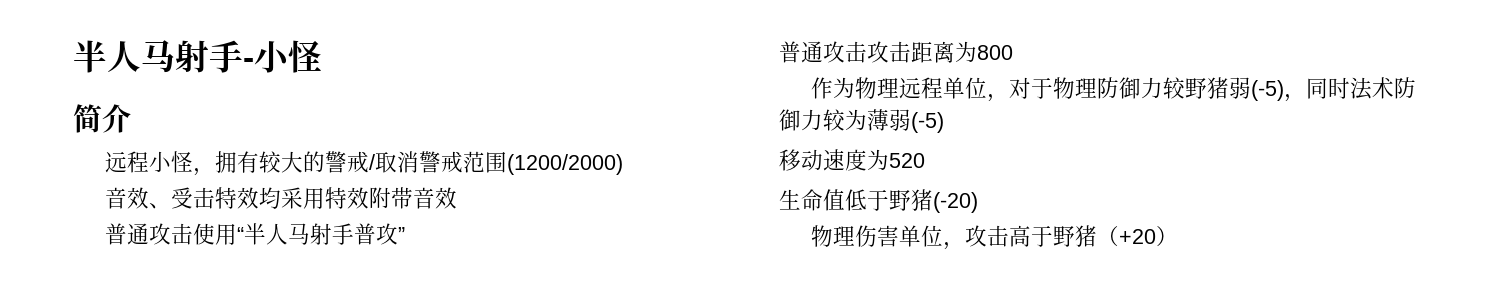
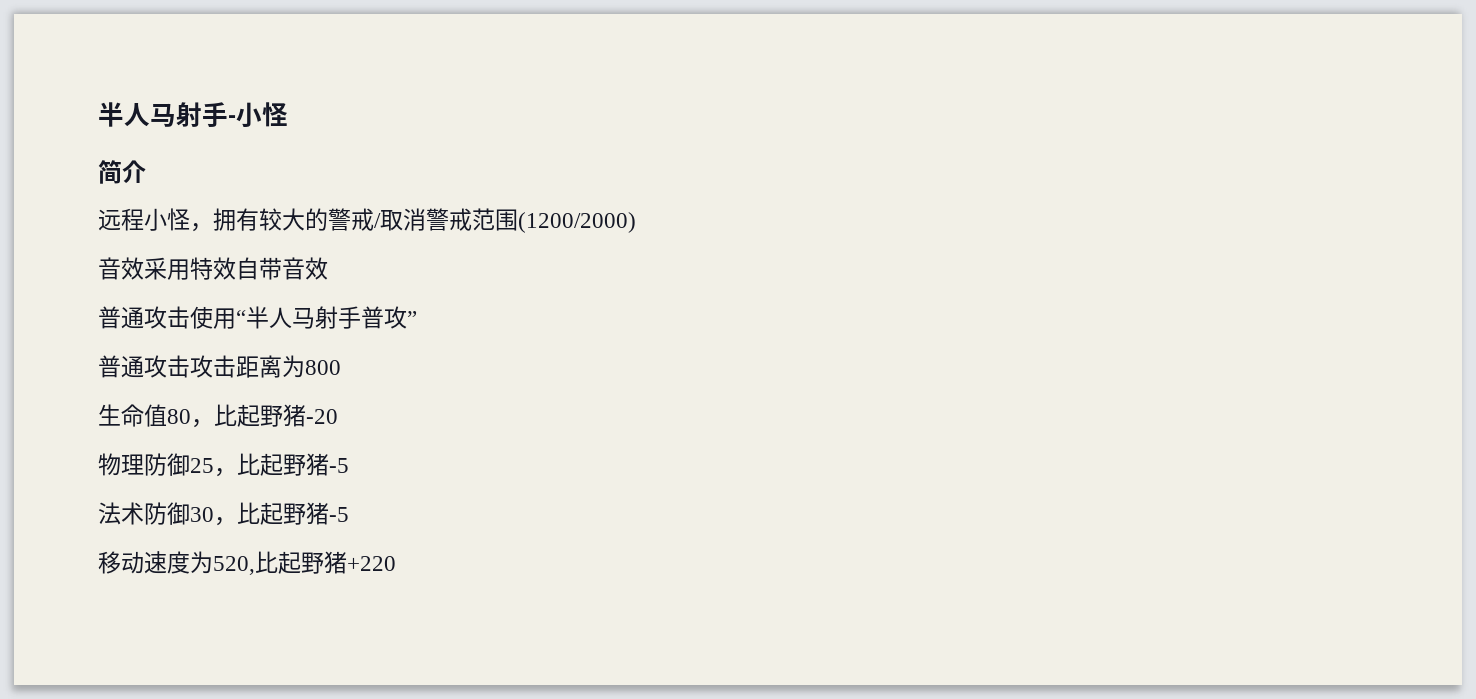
[148,187,281,209] 、受击特效均 -> (144, 268) none
[368,187,391,209] 附 -> [236,257,259,280] 自
[810,77,1416,102] [779,109,944,133] [779,149,925,171] [779,189,978,213] [810,225,1178,250] 作为物理远程单位，对于物理防御力较野猪弱(-5)，同时法术防御力较为薄弱(-5) // 移动速度为520 // 生命值低于野猪(-20) // 物理伤害单位，攻击高于野猪（+20） -> [98,404,338,428] [98,453,349,477] [98,502,349,526] [98,551,396,575] 生命值80，比起野猪-20 // 物理防御25，比起野猪-5 // 法术防御30，比起野猪-5 // 移动速度为520,比起野猪+220

